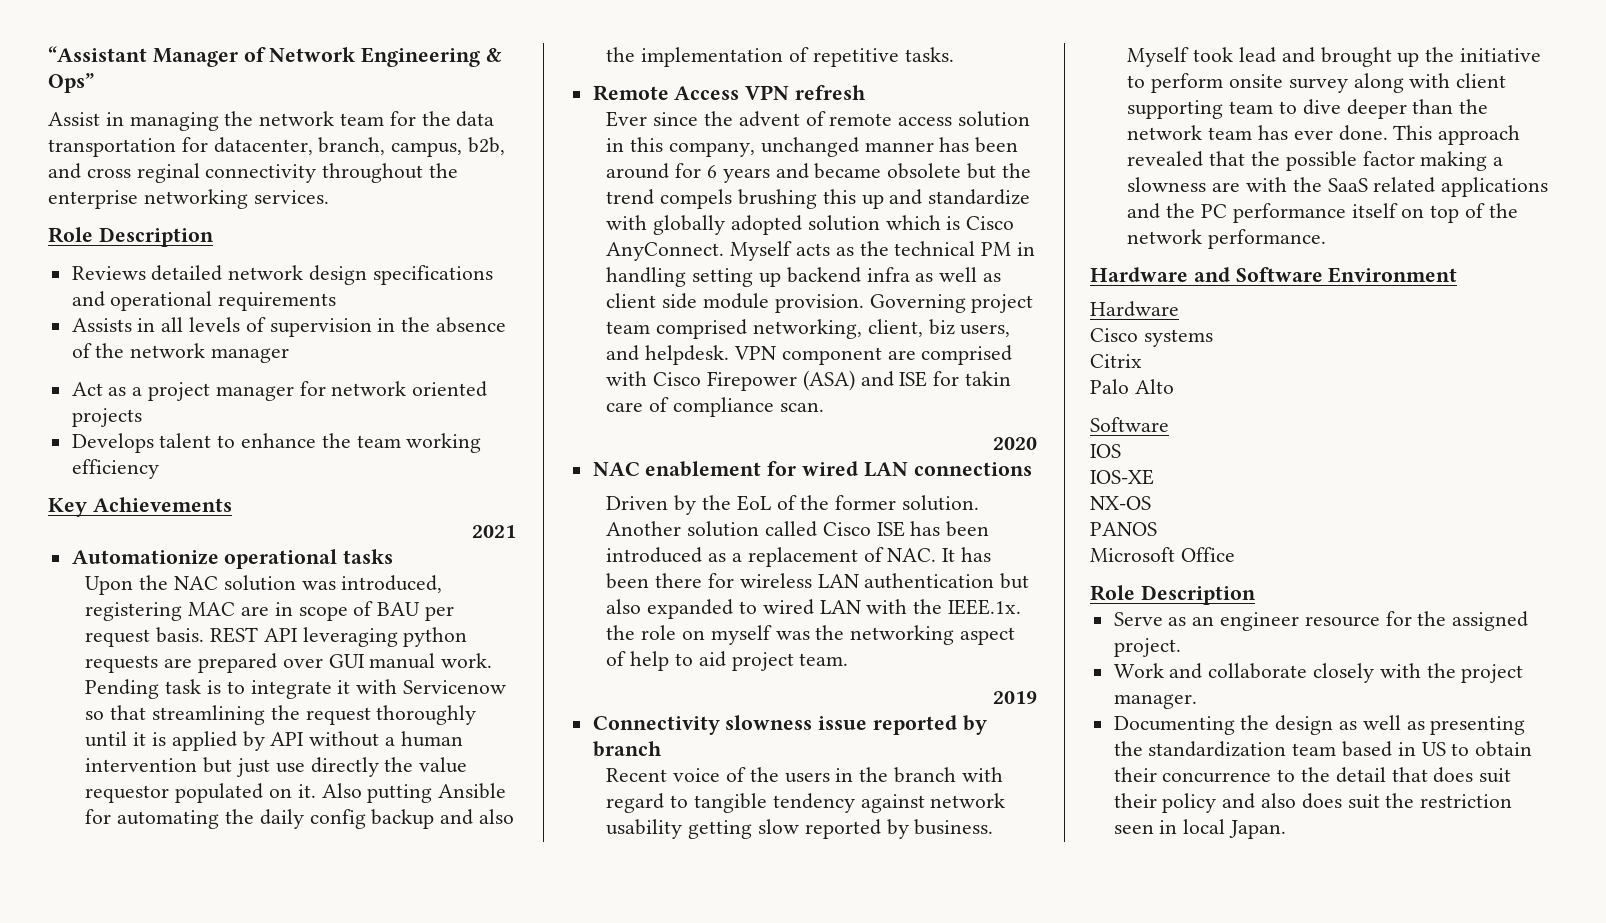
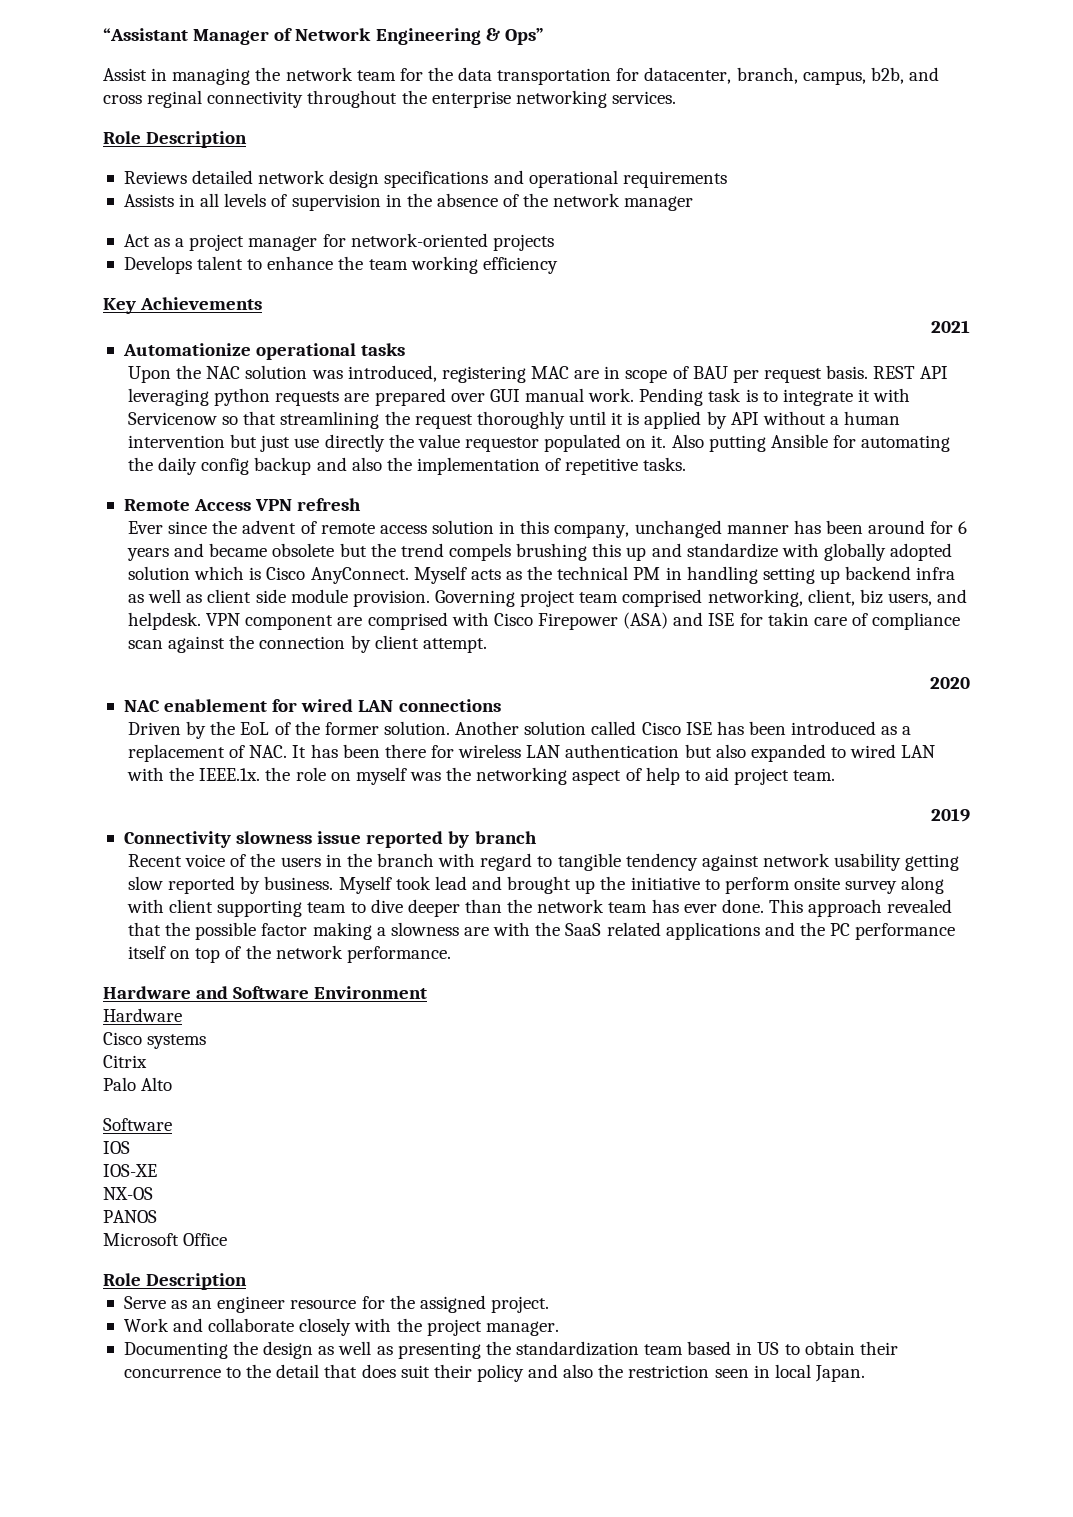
[331,381,488,397] network oriented -> [350,233,488,247] network-oriented
[779,402,824,412] scan. -> [128,635,487,653] scan against the connection by client attempt.
[1301,793,1380,809] does suit -> (594, 1371) none

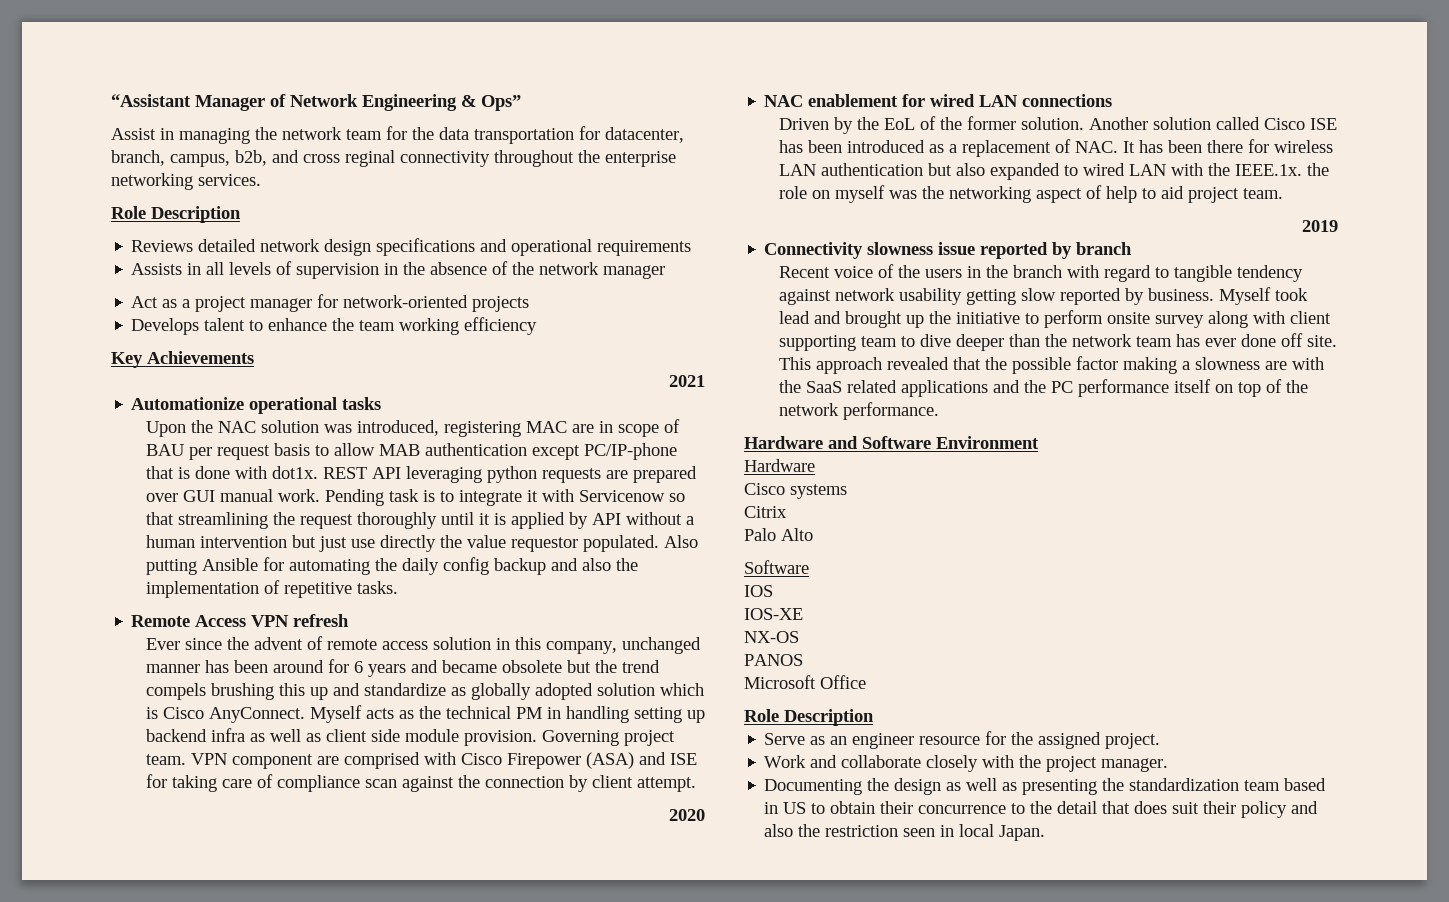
[826,365,869,379] basis. -> [273,443,677,460] [145,466,318,479] basis to allow MAB authentication except PC/IP-phone that is done with dot1x.
[544,434,667,452] populated on it. -> [582,535,659,552] populated.
[781,543,819,557] with -> [450,687,466,696] as
[579,589,968,607] [128,612,202,630] team comprised networking, client, biz users, and helpdesk. -> [145,754,186,765] team.
[767,612,809,626] takin -> [171,775,217,792] taking
[721,899,764,913] done. -> [1240,333,1337,347] done off site.

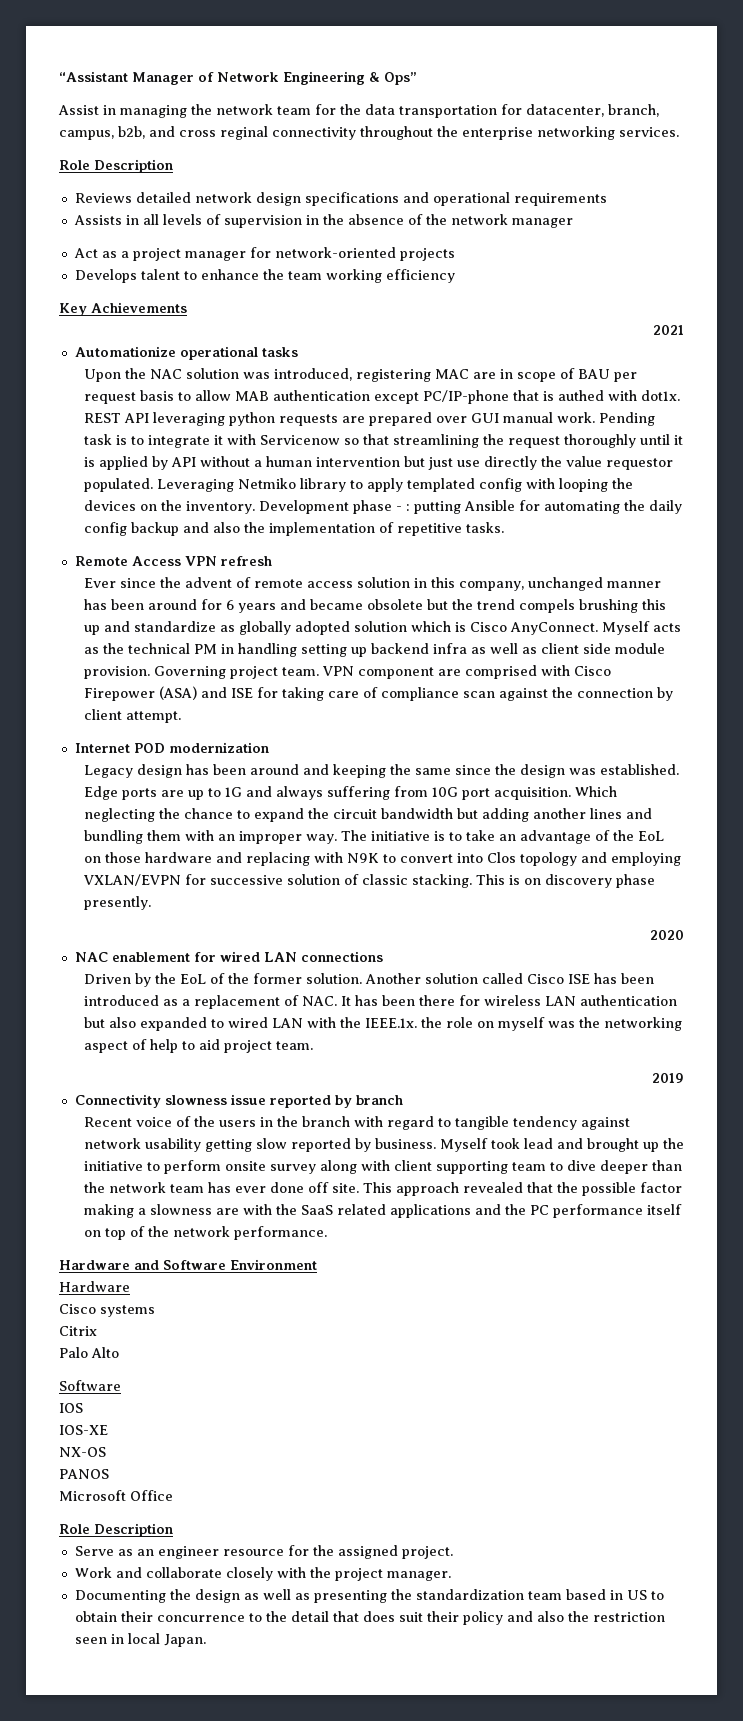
[194,466,230,479] done -> [557,390,604,401] authed
[663,535,698,548] Also -> [156,478,633,492] [83,500,410,514] Leveraging Netmiko library to apply templated config with looping the devices on the inventory. Development phase - :
(696, 784) none -> [74,742,269,753] [83,764,679,778] [83,786,617,800] [83,808,652,822] [83,830,664,844] [83,852,681,866] [82,874,655,888] [83,896,151,910] // Internet POD modernization // Legacy design has been around and keeping the same since the design was established. Edge ports are up to 1G and always suffering from 10G port acquisition. Which neglecting the chance to expand the circuit bandwidth but adding another lines and bundling them with an improper way. The initiative is to take an advantage of the EoL on those hardware and replacing with N9K to convert into Clos topology and employing VXLAN/EVPN for successive solution of classic stacking. This is on discovery phase presently.

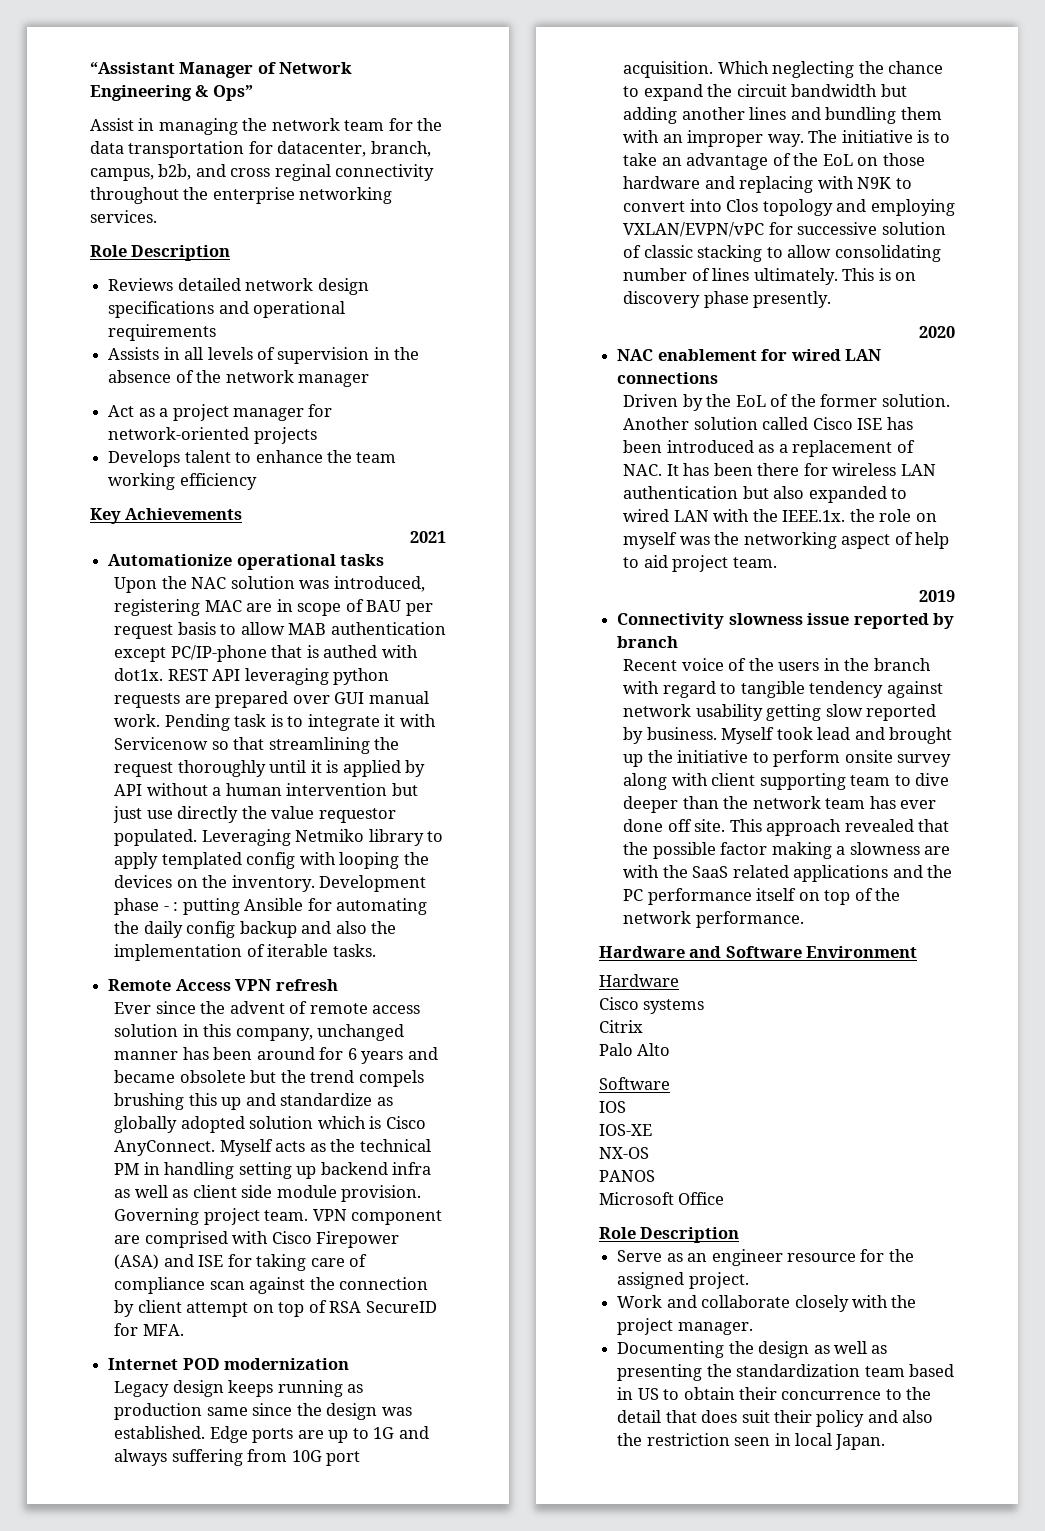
[396,523,462,536] repetitive -> [267,944,329,957] iterable
[125,711,181,723] attempt. -> [186,1300,437,1317] [114,1323,184,1336] attempt on top of RSA SecureID for MFA.
[185,764,411,778] has been around and keeping the -> [228,1380,364,1397] [114,1403,203,1420] keeps running as production
[82,874,181,886] VXLAN/EVPN -> [623,222,765,237] VXLAN/EVPN/vPC
[411,874,472,888] stacking. -> [697,245,941,262] [623,268,838,285] stacking to allow consolidating number of lines ultimately.

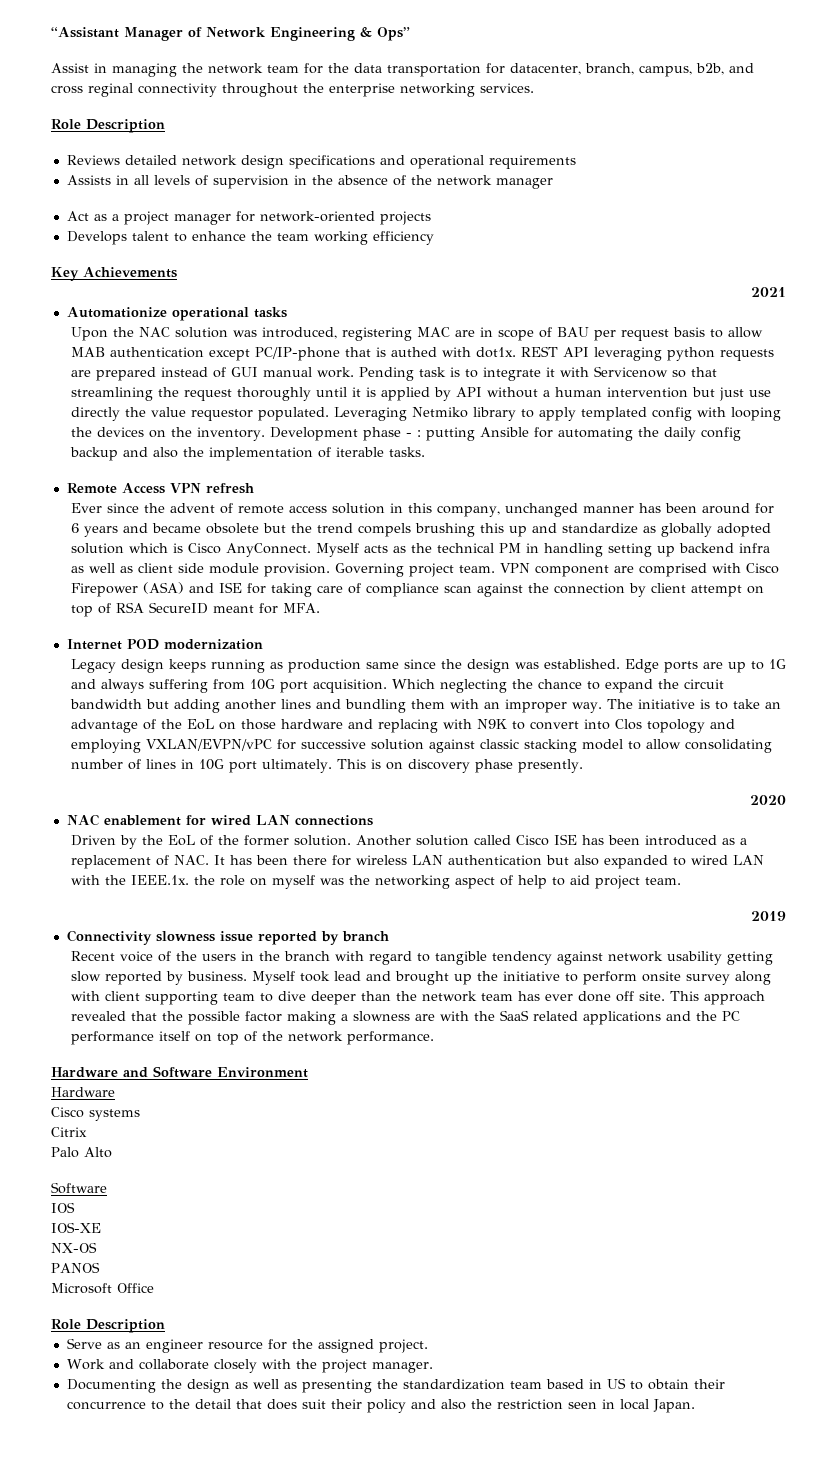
[292,695,330,704] over -> [160,367,226,378] instead of
(437, 1307) none -> [212,605,254,613] meant
[623,245,642,258] of -> [428,739,475,753] against
(763, 253) none -> [581,739,623,750] model
(750, 274) none -> [180,759,257,773] in 10G port

